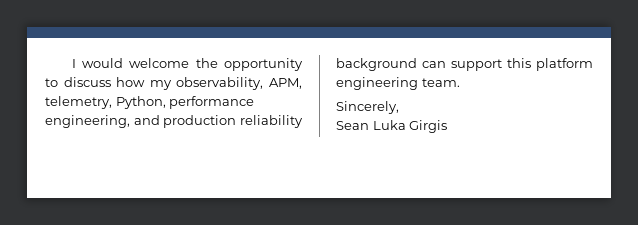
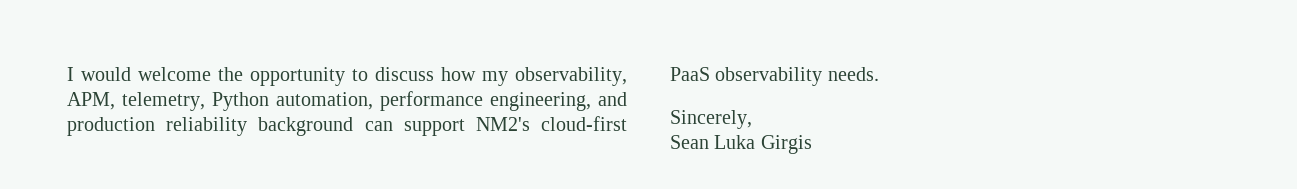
[115,96,166,109] Python, -> [212,92,373,111] Python automation,
[507,58,593,71] [336,77,460,90] this platform engineering team. -> [475,116,628,131] [670,67,879,86] NM2's cloud-first PaaS observability needs.

